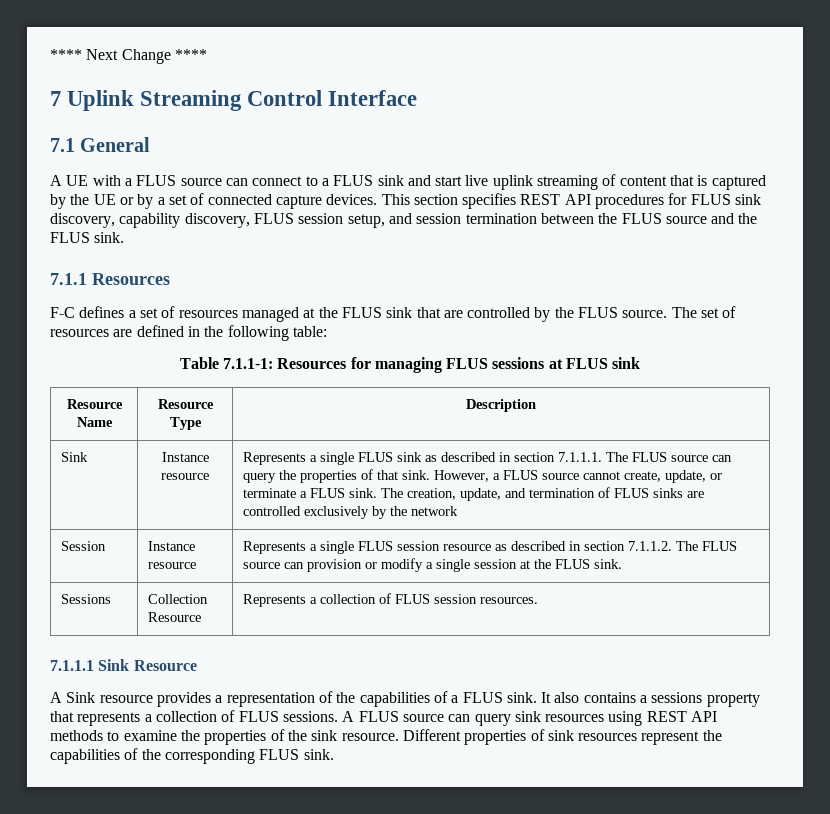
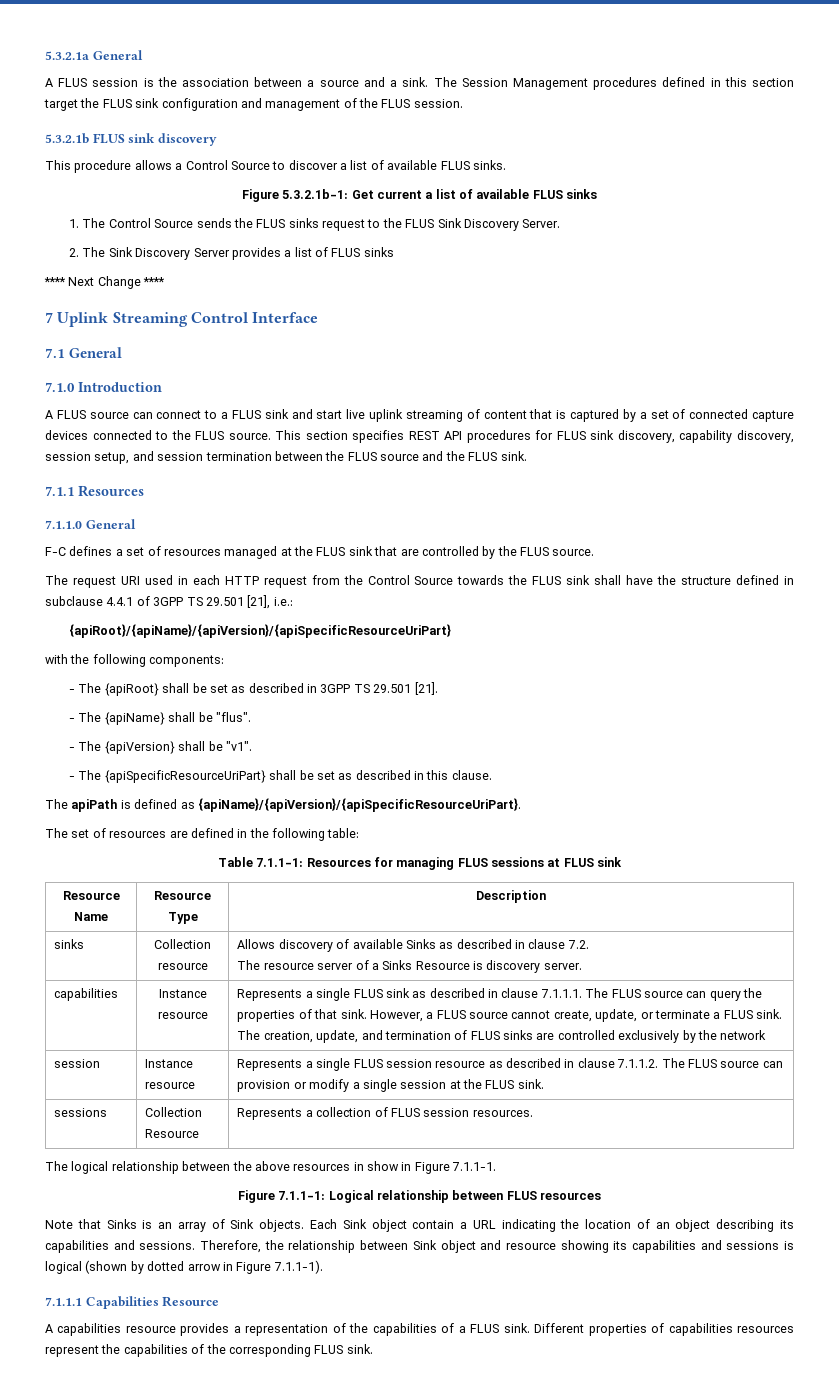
(50, 54) none -> [45,50,143,60] [45,77,795,90] [44,98,463,111] [45,133,217,146] [45,160,506,173] [241,189,598,202] [69,218,561,231] [69,247,394,260] 5.3.2.1a General // A FLUS session is the association between a source and a sink. The Session Management procedures defined in this section target the FLUS sink configuration and management of the FLUS session. // 5.3.2.1b FLUS sink discovery // This procedure allows a Control Source to discover a list of available FLUS sinks. // Figure 5.3.2.1b-1: Get current a list of available FLUS sinks // 1. The Control Source sends the FLUS sinks request to the FLUS Sink Discovery Server. // 2. The Sink Discovery Server provides a list of FLUS sinks //
[50,175,132,186] // A UE with a -> [45,382,162,392] [45,410,53,419] // 7.1.0 Introduction // A
[70,194,154,209] the UE or by -> (636, 415) none
[326,194,378,205] devices. -> [45,430,271,440] devices connected to the FLUS source.
[253,213,294,224] FLUS -> (794, 436) none
(170, 279) none -> [45,519,136,529] // 7.1.1.0 General
(668, 314) none -> [45,575,795,588] [45,595,293,609] [69,624,452,638] [45,654,225,667] [69,682,438,696] [69,712,251,725] [69,741,252,754] [69,770,492,783] [45,798,521,812] // The request URI used in each HTTP request from the Control Source towards the FLUS sink shall have the structure defined in subclause 4.4.1 of 3GPP TS 29.501 [21], i.e.: // {apiRoot}/{apiName}/{apiVersion}/{apiSpecificResourceUriPart} // with the following components: // - The {apiRoot} shall be set as described in 3GPP TS 29.501 [21]. // - The {apiName} shall be "flus". // - The {apiVersion} shall be "v1". // - The {apiSpecificResourceUriPart} shall be set as described in this clause. // The apiPath is defined as {apiName}/{apiVersion}/{apiSpecificResourceUriPart}. //
[61,452,89,462] Sink -> [54,939,85,949] [154,939,211,949] [157,963,208,970] [237,939,589,952] [237,960,582,973] [54,988,119,1001] sinks | Collection resource | Allows discovery of available Sinks as described in clause 7.2. // The resource server of a Sinks Resource is discovery server. // capabilities
[514,452,556,462] section -> [501,988,539,998] clause
[61,541,107,551] Session -> [54,1059,101,1068] session
[584,541,626,551] section -> [577,1058,615,1068] clause
[61,594,112,604] Sessions -> [54,1108,108,1117] sessions
(539, 600) none -> [45,1161,497,1174] [237,1190,602,1203] [45,1219,794,1232] [45,1240,794,1253] [45,1260,323,1274] // The logical relationship between the above resources in show in Figure 7.1.1-1. // Figure 7.1.1-1: Logical relationship between FLUS resources // Note that Sinks is an array of Sink objects. Each Sink object contain a URL indicating the location of an object describing its capabilities and sessions. Therefore, the relationship between Sink object and resource showing its capabilities and sessions is logical (shown by dotted arrow in Figure 7.1.1-1).
[98,659,130,671] Sink -> [85,1296,159,1309] Capabilities
[66,692,96,703] Sink -> [57,1323,122,1336] capabilities
[541,692,760,707] [50,710,718,726] [50,729,399,745] It also contains a sessions property that represents a collection of FLUS sessions. A FLUS source can query sink resources using REST API methods to examine the properties of the sink resource. -> (530, 1328) none
[547,730,574,741] sink -> [668,1323,733,1336] capabilities

